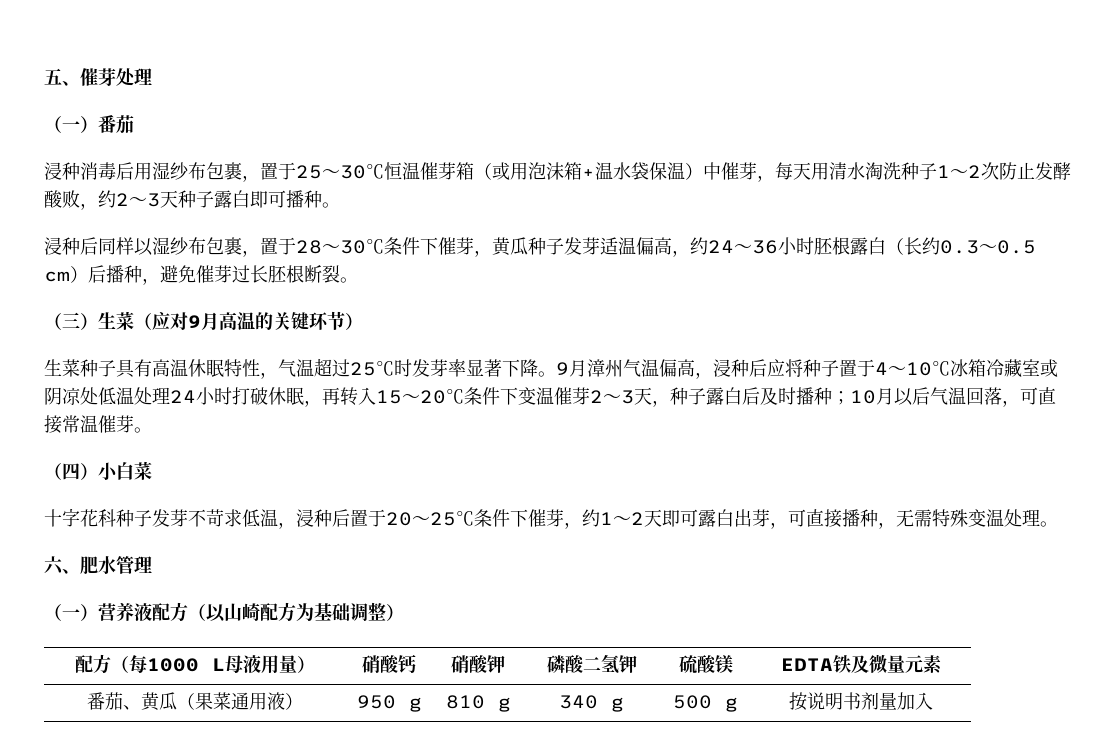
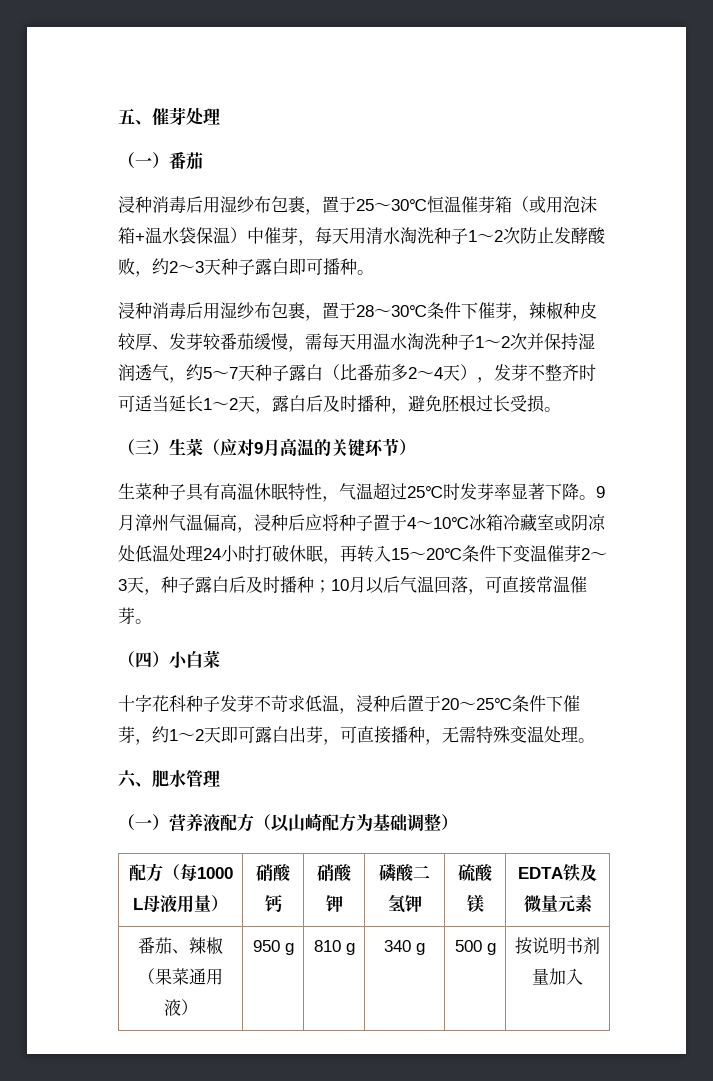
[80,237,153,256] 后同样以 -> [152,302,220,320] 消毒后用
[492,237,1036,257] [44,265,340,285] 黄瓜种子发芽适温偏高，约24～36小时胚根露白（长约0.3～0.5 cm）后播种，避免催芽过长胚根断裂 -> [529,302,597,319] [118,333,595,352] [118,364,596,383] [118,395,544,414] 辣椒种皮较厚、发芽较番茄缓慢，需每天用温水淘洗种子1～2次并保持湿润透气，约5～7天种子露白（比番茄多2～4天），发芽不整齐时可适当延长1～2天，露白后及时播种，避免胚根过长受损
[140,692,177,711] 黄瓜 -> [189,937,223,954] 辣椒

